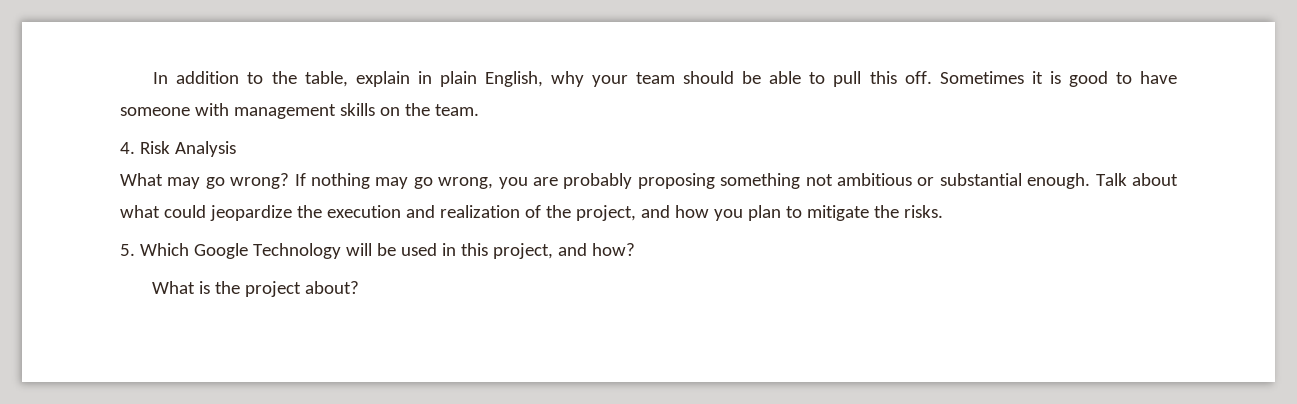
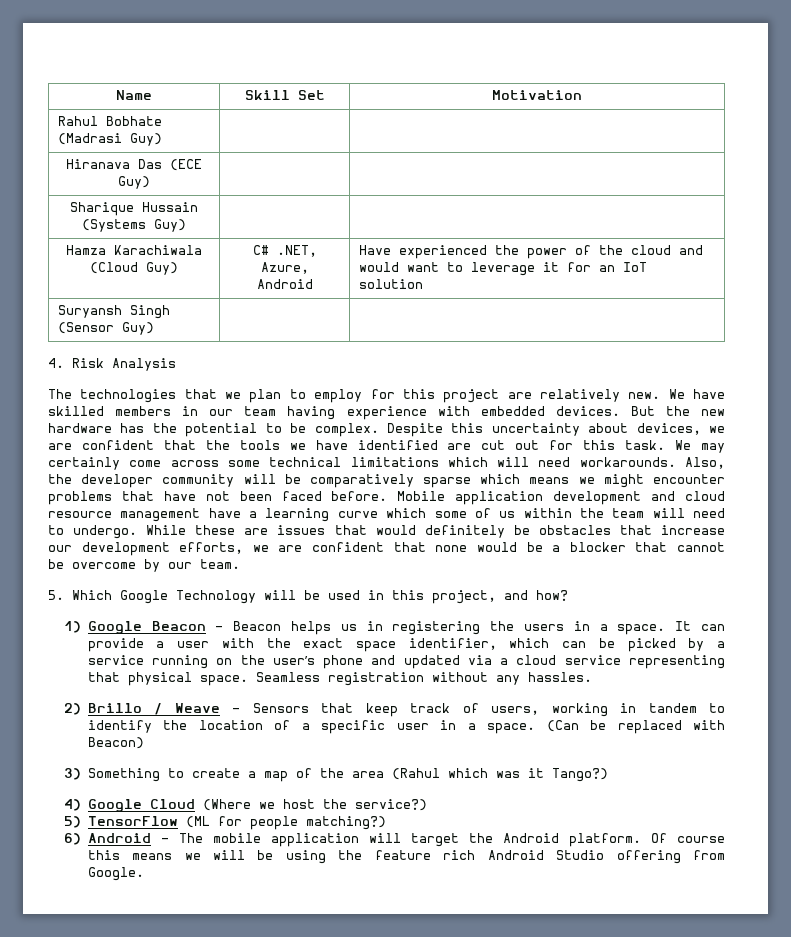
[153,71,1177,87] [120,103,479,119] [120,141,236,157] [120,173,1178,189] [120,205,943,221] In addition to the table, explain in plain English, why your team should be able to pull this off. Sometimes it is good to have someone with management skills on the team. // 4. Risk Analysis // What may go wrong? If nothing may go wrong, you are probably proposing something not ambitious or substantial enough. Talk about what could jeopardize the execution and realization of the project, and how you plan to mitigate the risks. -> [116,90,152,100] [244,90,325,100] [491,90,582,100] [57,116,162,126] [57,133,162,146] [66,159,202,171] [118,176,150,189] [70,202,198,216] [82,219,186,232] [66,245,202,255] [90,262,178,275] [252,245,317,257] [260,262,309,274] [256,279,313,289] [358,245,703,259] [358,262,647,276] [358,279,423,289] [57,305,170,319] [57,322,154,335] [48,358,176,371] [48,389,725,403] [48,406,726,420] [48,423,725,437] [48,440,725,453] [48,457,725,470] [48,474,725,488] [48,491,725,505] [48,508,725,522] [48,525,725,539] [48,542,726,556] [48,559,240,572] Name | Skill Set | Motivation // Rahul Bobhate (Madrasi Guy) | | // Hiranava Das (ECE Guy) | | // Sharique Hussain (Systems Guy) | | // Hamza Karachiwala (Cloud Guy) | C# .NET, Azure, Android | Have experienced the power of the cloud and would want to leverage it for an IoT solution // Suryansh Singh (Sensor Guy) | | // 4. Risk Analysis // The technologies that we plan to employ for this project are relatively new. We have skilled members in our team having experience with embedded devices. But the new hardware has the potential to be complex. Despite this uncertainty about devices, we are confident that the tools we have identified are cut out for this task. We may certainly come across some technical limitations which will need workarounds. Also, the developer community will be comparatively sparse which means we might encounter problems that have not been faced before. Mobile application development and cloud resource management have a learning curve which some of us within the team will need to undergo. While these are issues that would definitely be obstacles that increase our development efforts, we are confident that none would be a blocker that cannot be overcome by our team.
[152,281,360,297] What is the project about? -> [64,621,726,635] [87,638,725,652] [87,655,725,669] [87,672,592,686] [64,703,725,717] [87,720,725,734] [87,737,144,749] [64,768,608,782] [64,799,427,812] [64,816,386,830] [64,833,725,847] [87,850,726,864] [87,867,144,881] 1) Google Beacon – Beacon helps us in registering the users in a space. It can provide a user with the exact space identifier, which can be picked by a service running on the user’s phone and updated via a cloud service representing that physical space. Seamless registration without any hassles. // 2) Brillo / Weave – Sensors that keep track of users, working in tandem to identify the location of a specific user in a space. (Can be replaced with Beacon) // 3) Something to create a map of the area (Rahul which was it Tango?) // 4) Google Cloud (Where we host the service?) // 5) TensorFlow (ML for people matching?) // 6) Android – The mobile application will target the Android platform. Of course this means we will be using the feature rich Android Studio offering from Google.

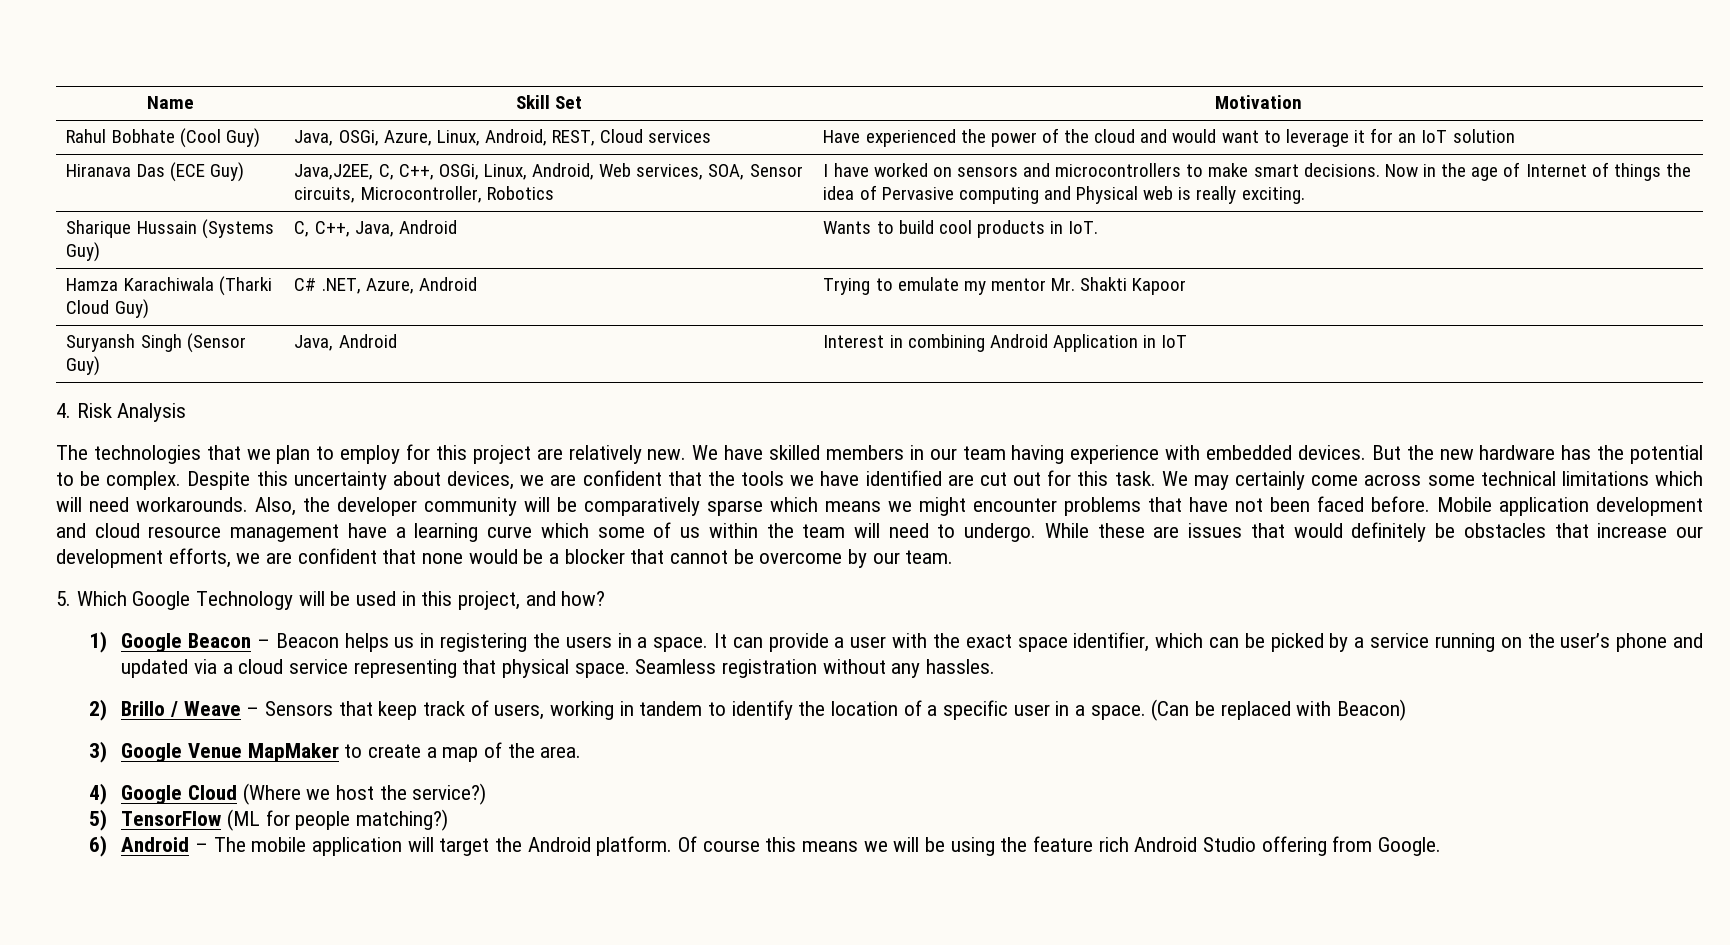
[57,133,162,146] [66,159,202,171] [118,176,150,189] [70,202,198,216] [82,219,186,232] [66,245,202,255] [90,262,178,275] [252,245,317,257] [260,262,309,274] [256,279,313,289] (Madrasi Guy) | | // Hiranava Das (ECE Guy) | | // Sharique Hussain (Systems Guy) | | // Hamza Karachiwala (Cloud Guy) | C# .NET, Azure, Android -> [179,128,260,148] [294,129,712,146] (Cool Guy) | Java, OSGi, Azure, Linux, Android, REST, Cloud services
[57,305,170,319] [57,322,154,335] Suryansh Singh (Sensor Guy) | | -> [66,162,244,182] [294,163,803,180] [294,186,554,203] [823,162,1691,181] [823,185,1305,204] [66,219,274,239] [66,242,101,262] [294,220,457,237] [823,220,1099,238] [66,276,272,296] [66,299,149,319] [294,277,477,294] [823,277,1187,295] [66,333,246,353] [66,356,101,376] [294,334,397,351] [823,334,1188,352] Hiranava Das (ECE Guy) | Java,J2EE, C, C++, OSGi, Linux, Android, Web services, SOA, Sensor circuits, Microcontroller, Robotics | I have worked on sensors and microcontrollers to make smart decisions. Now in the age of Internet of things the idea of Pervasive computing and Physical web is really exciting. // Sharique Hussain (Systems Guy) | C, C++, Java, Android | Wants to build cool products in IoT. // Hamza Karachiwala (Tharki Cloud Guy) | C# .NET, Azure, Android | Trying to emulate my mentor Mr. Shakti Kapoor // Suryansh Singh (Sensor Guy) | Java, Android | Interest in combining Android Application in IoT
[87,768,160,782] Something -> [121,743,339,762] Google Venue MapMaker
[351,768,608,782] area (Rahul which was it Tango?) -> [540,746,582,758] area.

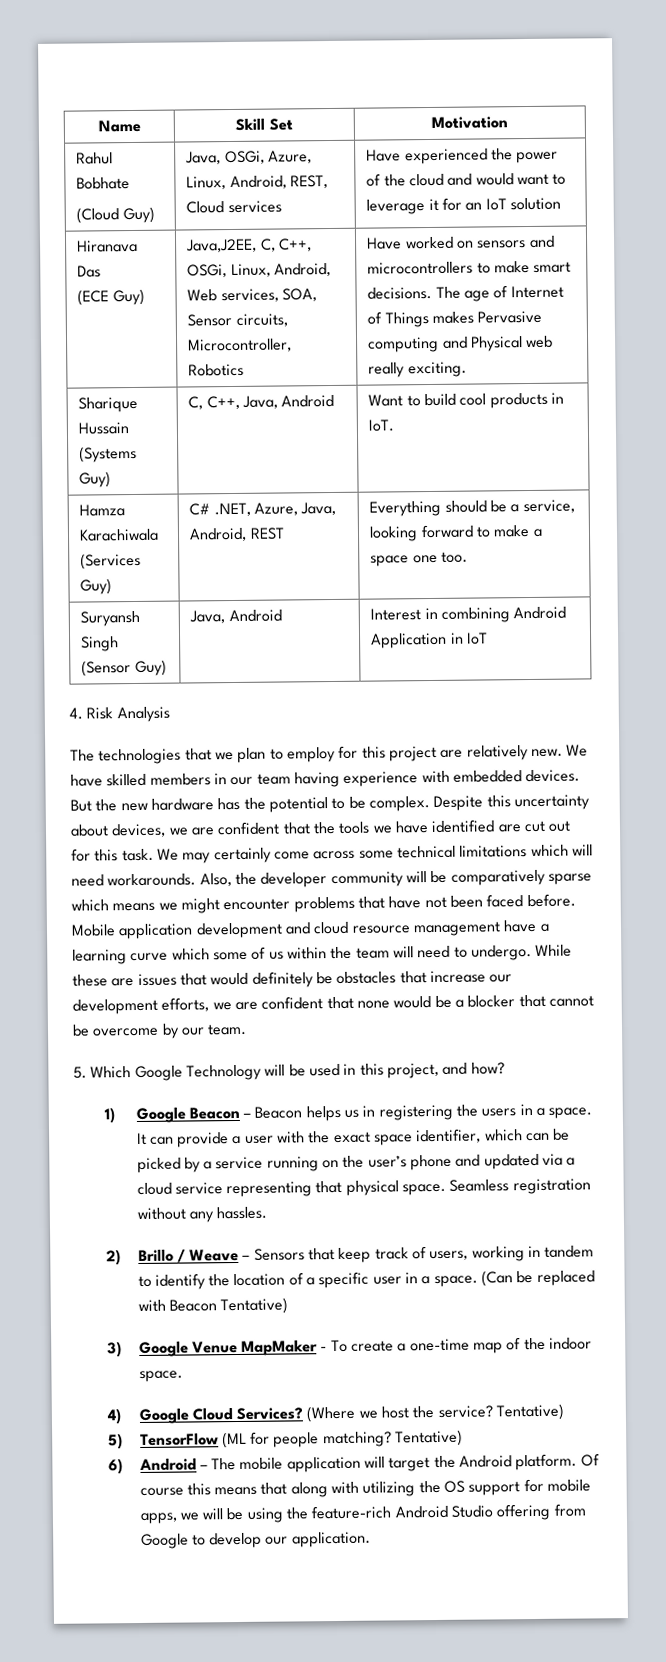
[179,128,221,148] (Cool -> [76,207,120,224] // (Cloud
(165, 170) none -> (102, 271) //
[823,163,869,177] I have -> [366,237,403,250] Have
[1384,163,1467,177] Now in the -> [435,286,461,299] The
[1613,163,1691,181] [823,185,877,200] things the idea of -> [384,311,475,328] Things makes
[1178,187,1192,200] is -> (554, 342) none
[823,221,872,234] Wants -> [368,394,404,407] Want
[218,276,272,296] [66,300,110,314] (Tharki Cloud -> [80,552,142,570] (Services
[418,277,477,291] [823,277,1187,295] Android | Trying to emulate my mentor Mr. Shakti Kapoor -> [300,501,337,516] [189,527,285,542] [369,499,575,517] [369,524,543,542] [370,551,469,567] Java, Android, REST | Everything should be a service, looking forward to make a space one too.
[1337,699,1407,721] Beacon) -> [168,1297,289,1315] Beacon Tentative)
[344,744,363,758] to -> [320,1339,348,1353] - To
(437, 752) none -> [409,1338,470,1352] one-time
[540,746,582,758] area. -> [549,1337,593,1350] [138,1370,183,1382] indoor space.
(238, 792) none -> [236,1407,304,1421] Services?
[412,783,487,805] service?) -> [437,1403,565,1421] service? Tentative)
[356,809,449,831] matching?) -> [322,1429,464,1448] matching? Tentative)
(859, 846) none -> [260,1478,592,1498] [139,1512,178,1524] that along with utilizing the OS support for mobile apps,
[1033,836,1129,852] feature rich -> [311,1505,392,1520] feature-rich
[1378,837,1442,856] Google. -> [140,1531,371,1549] Google to develop our application.

